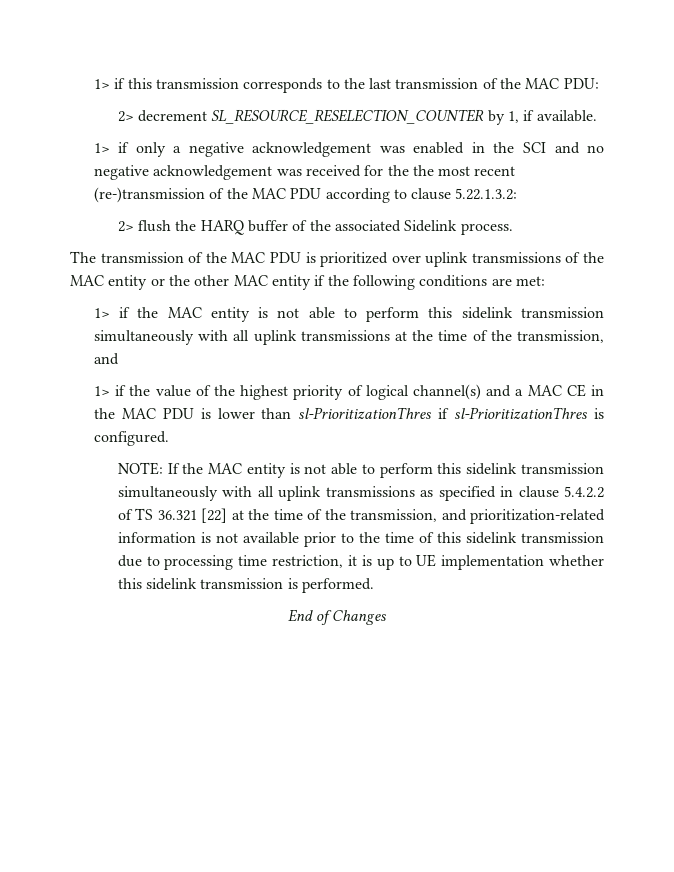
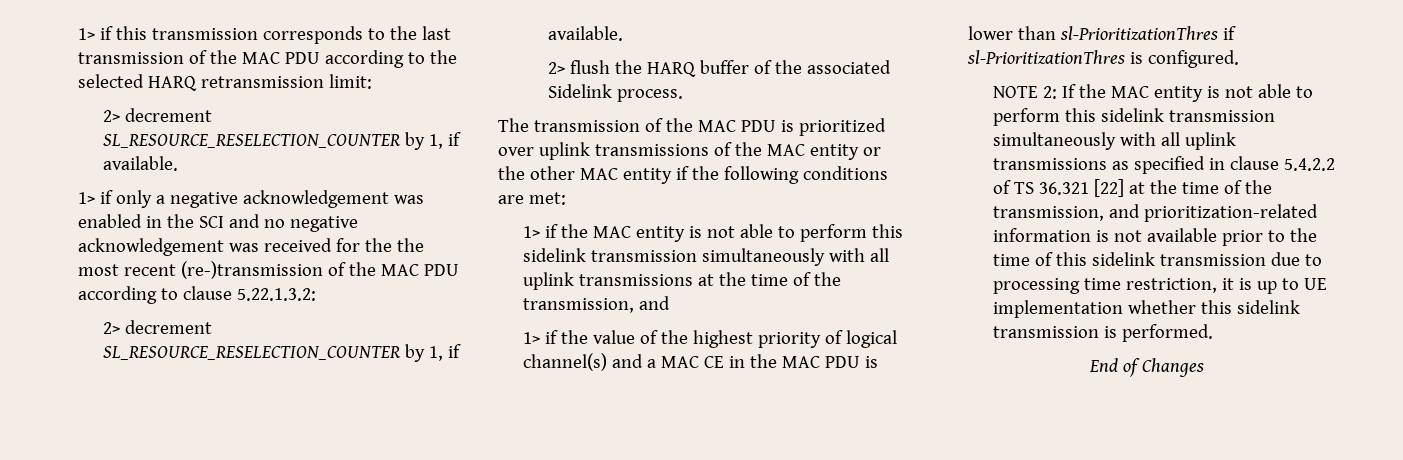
[563,78,599,89] PDU: -> [285,50,458,68] [78,74,373,91] PDU according to the selected HARQ retransmission limit:
(518, 194) none -> [103,320,213,334] [103,344,462,362] [548,26,624,41] // 2> decrement SL_RESOURCE_RESELECTION_COUNTER by 1, if available.
[117,462,163,475] NOTE: -> [993,86,1058,99] NOTE 2:

